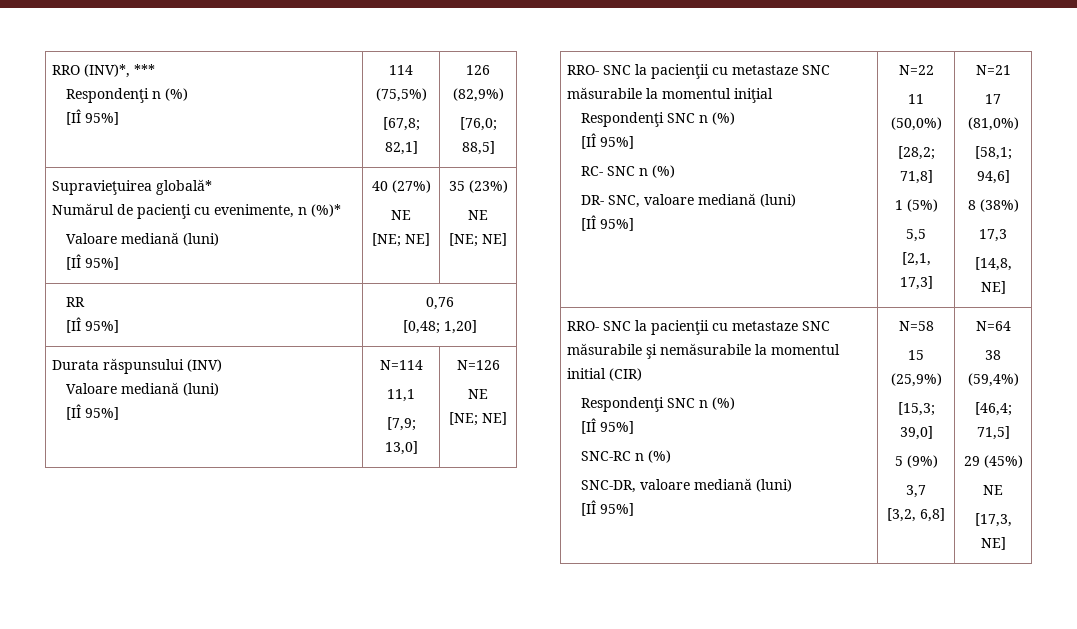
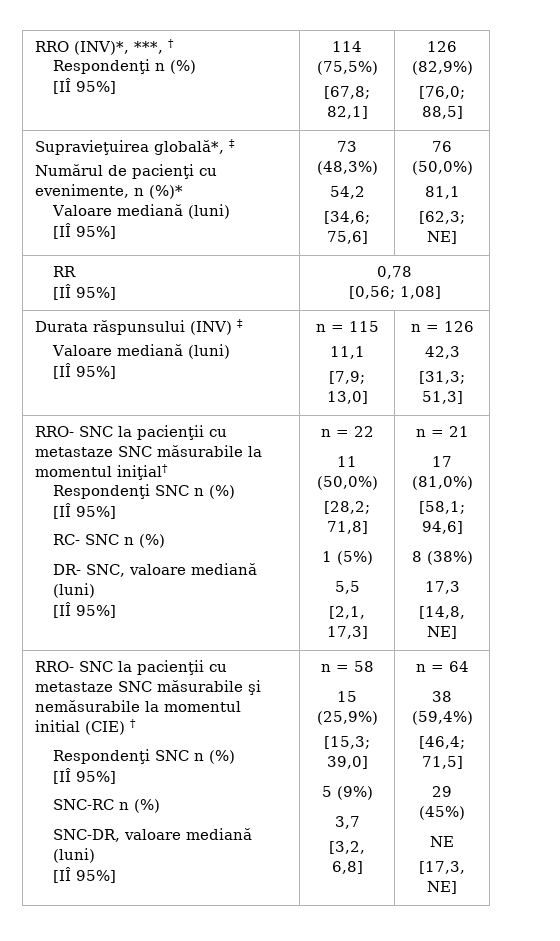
[134,64,156,75] *** -> [133,39,174,54] ***, †
[156,179,213,195] globală* -> [153,139,235,155] globală*, ‡
[371,180,431,193] [391,210,411,220] [372,233,430,247] [448,180,508,193] [468,210,488,220] [449,233,478,247] 40 (27%) // NE // [NE; NE] | 35 (23%) // NE // [NE; -> [337,141,357,152] [316,161,378,175] [329,186,365,199] [324,211,370,224] [326,231,368,244] [432,141,452,152] [411,161,473,175] [424,186,460,199] [419,211,465,224] 73 (48,3%) // 54,2 // [34,6; 75,6] | 76 (50,0%) // 81,1 // [62,3;
[425,297,454,310] [402,320,477,334] 0,76 // [0,48; 1,20] -> [377,266,412,279] [348,286,441,299] 0,78 // [0,56; 1,08]
[66,382,220,396] [66,404,120,420] [379,360,423,370] // Valoare mediană (luni) // [IÎ 95%] | N=114 -> [236,319,243,328] [51,344,230,359] [52,363,116,379] [315,321,379,332] ‡ // Valoare mediană (luni) // [IÎ 95%] | n = 115
[456,360,500,370] [468,389,488,399] [449,412,507,426] N=126 // NE // [NE; NE] -> [410,321,474,332] [424,346,460,359] [419,371,465,384] [421,391,463,404] n = 126 // 42,3 // [31,3; 51,3]
[734,88,774,103] iniţial -> [116,464,168,480] iniţial†
[898,65,934,75] N=22 -> [320,426,374,437] n = 22
[975,65,1011,75] N=21 -> [415,426,469,437] n = 21
[609,368,643,381] (CIR) -> [84,719,136,735] (CIE) †
[898,321,934,331] N=58 -> [320,661,374,672] n = 58
[975,321,1011,331] N=64 -> [415,661,469,672] n = 64

